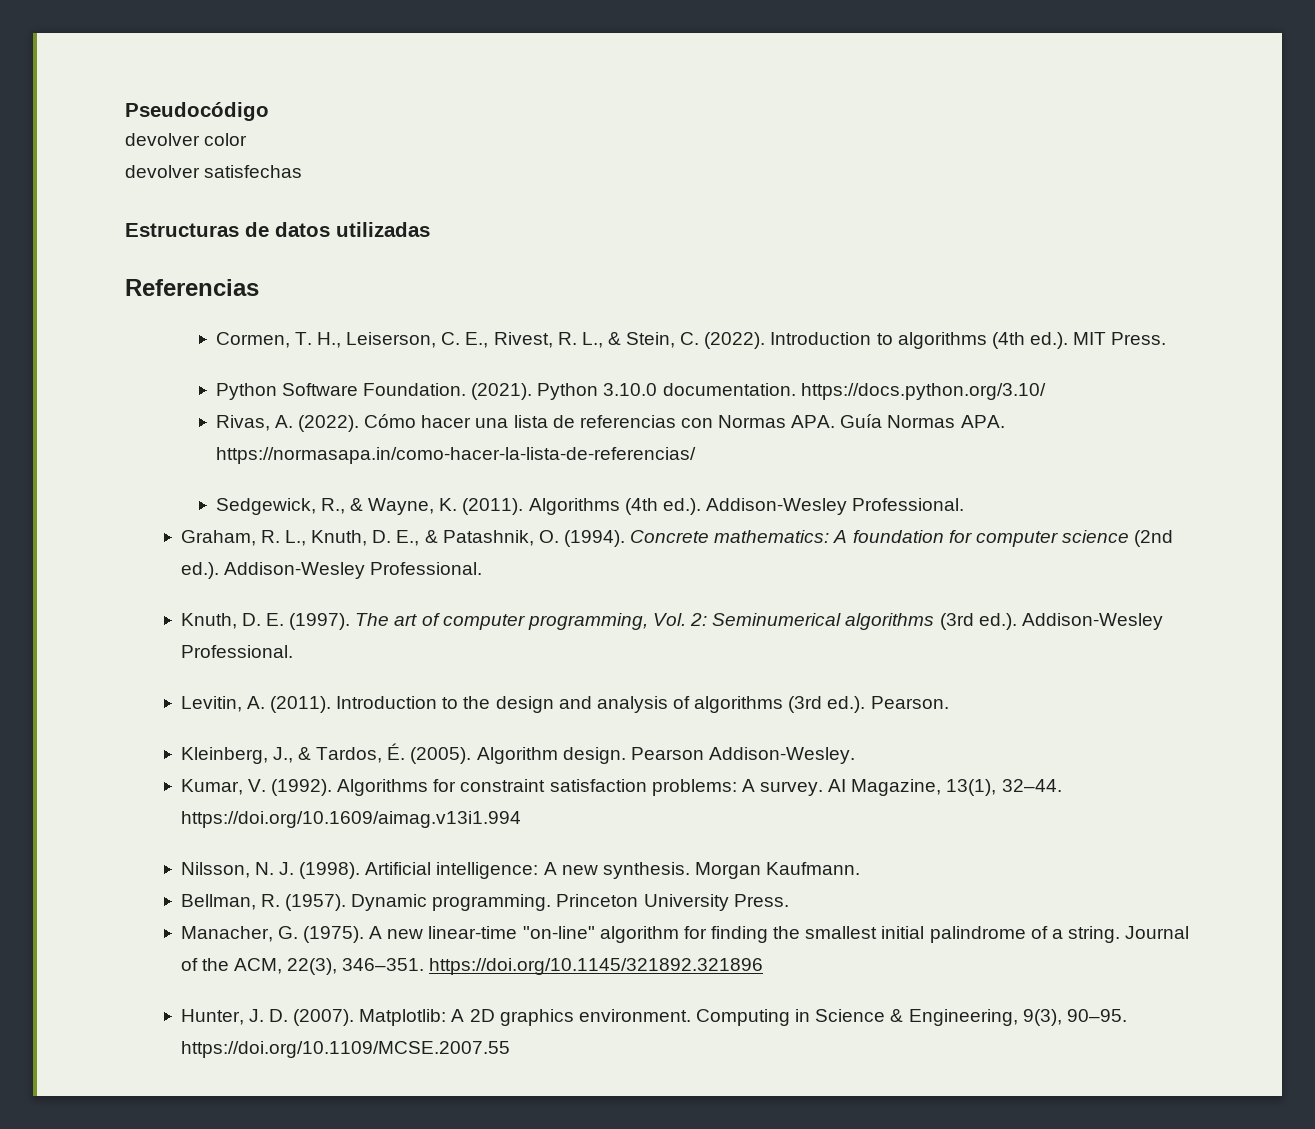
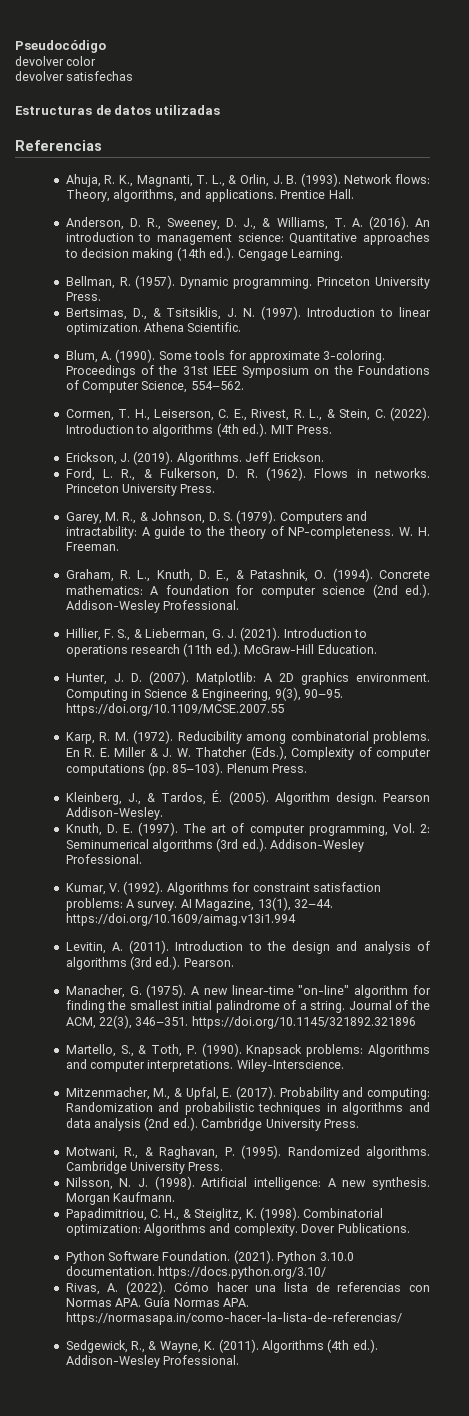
(259, 287) none -> [65,173,431,187] [65,189,354,202] [65,216,431,230] [65,232,430,245] [64,247,343,261] [65,275,430,289] [65,292,101,301] [65,306,432,320] [65,322,242,335] [65,349,386,363] [65,365,431,378] [65,380,244,393] // Ahuja, R. K., Magnanti, T. L., & Orlin, J. B. (1993). Network flows: Theory, algorithms, and applications. Prentice Hall. // Anderson, D. R., Sweeney, D. J., & Williams, T. A. (2016). An introduction to management science: Quantitative approaches to decision making (14th ed.). Cengage Learning. // Bellman, R. (1957). Dynamic programming. Princeton University Press. // Bertsimas, D., & Tsitsiklis, J. N. (1997). Introduction to linear optimization. Athena Scientific. // Blum, A. (1990). Some tools for approximate 3-coloring. Proceedings of the 31st IEEE Symposium on the Foundations of Computer Science, 554–562.
(1167, 338) none -> [65,451,324,465] [65,467,430,481] [65,484,216,496] [65,510,368,524] [65,526,430,539] [65,542,119,551] [65,568,430,582] [65,584,431,598] [65,600,240,613] [65,627,368,641] [65,643,377,657] [65,671,431,685] [65,687,343,701] [65,703,284,716] [65,730,430,744] [65,746,432,760] [65,762,308,776] [65,790,431,805] [65,807,163,820] [65,822,430,836] [65,838,365,852] [65,854,142,864] [65,881,381,895] [65,897,333,911] [65,913,296,926] [65,940,430,954] [65,956,234,970] [65,984,432,998] [65,1000,431,1013] [65,1015,416,1029] [65,1043,430,1057] [65,1059,344,1072] [65,1086,431,1100] [65,1102,431,1115] [65,1117,359,1131] [65,1145,431,1159] [65,1161,224,1174] [65,1176,431,1190] [65,1192,176,1205] [65,1207,384,1221] [65,1223,410,1236] // Erickson, J. (2019). Algorithms. Jeff Erickson. // Ford, L. R., & Fulkerson, D. R. (1962). Flows in networks. Princeton University Press. // Garey, M. R., & Johnson, D. S. (1979). Computers and intractability: A guide to the theory of NP-completeness. W. H. Freeman. // Graham, R. L., Knuth, D. E., & Patashnik, O. (1994). Concrete mathematics: A foundation for computer science (2nd ed.). Addison-Wesley Professional. // Hillier, F. S., & Lieberman, G. J. (2021). Introduction to operations research (11th ed.). McGraw-Hill Education. // Hunter, J. D. (2007). Matplotlib: A 2D graphics environment. Computing in Science & Engineering, 9(3), 90–95. https://doi.org/10.1109/MCSE.2007.55 // Karp, R. M. (1972). Reducibility among combinatorial problems. En R. E. Miller & J. W. Thatcher (Eds.), Complexity of computer computations (pp. 85–103). Plenum Press. // Kleinberg, J., & Tardos, É. (2005). Algorithm design. Pearson Addison-Wesley. // Knuth, D. E. (1997). The art of computer programming, Vol. 2: Seminumerical algorithms (3rd ed.). Addison-Wesley Professional. // Kumar, V. (1992). Algorithms for constraint satisfaction problems: A survey. AI Magazine, 13(1), 32–44. https://doi.org/10.1609/aimag.v13i1.994 // Levitin, A. (2011). Introduction to the design and analysis of algorithms (3rd ed.). Pearson. // Manacher, G. (1975). A new linear-time "on-line" algorithm for finding the smallest initial palindrome of a string. Journal of the ACM, 22(3), 346–351. https://doi.org/10.1145/321892.321896 // Martello, S., & Toth, P. (1990). Knapsack problems: Algorithms and computer interpretations. Wiley-Interscience. // Mitzenmacher, M., & Upfal, E. (2017). Probability and computing: Randomization and probabilistic techniques in algorithms and data analysis (2nd ed.). Cambridge University Press. // Motwani, R., & Raghavan, P. (1995). Randomized algorithms. Cambridge University Press. // Nilsson, N. J. (1998). Artificial intelligence: A new synthesis. Morgan Kaufmann. // Papadimitriou, C. H., & Steiglitz, K. (1998). Combinatorial optimization: Algorithms and complexity. Dover Publications.
[180,530,1174,547] [180,562,483,579] [180,613,1163,630] [180,645,293,658] [180,696,949,713] [180,743,855,764] [180,779,1062,796] [180,811,521,828] [180,862,861,879] [180,894,789,911] [180,926,1190,943] [180,958,764,975] [180,1009,1127,1026] [180,1041,510,1058] // Graham, R. L., Knuth, D. E., & Patashnik, O. (1994). Concrete mathematics: A foundation for computer science (2nd ed.). Addison-Wesley Professional. // Knuth, D. E. (1997). The art of computer programming, Vol. 2: Seminumerical algorithms (3rd ed.). Addison-Wesley Professional. // Levitin, A. (2011). Introduction to the design and analysis of algorithms (3rd ed.). Pearson. // Kleinberg, J., & Tardos, É. (2005). Algorithm design. Pearson Addison-Wesley. // Kumar, V. (1992). Algorithms for constraint satisfaction problems: A survey. AI Magazine, 13(1), 32–44. https://doi.org/10.1609/aimag.v13i1.994 // Nilsson, N. J. (1998). Artificial intelligence: A new synthesis. Morgan Kaufmann. // Bellman, R. (1957). Dynamic programming. Princeton University Press. // Manacher, G. (1975). A new linear-time "on-line" algorithm for finding the smallest initial palindrome of a string. Journal of the ACM, 22(3), 346–351. https://doi.org/10.1145/321892.321896 // Hunter, J. D. (2007). Matplotlib: A 2D graphics environment. Computing in Science & Engineering, 9(3), 90–95. https://doi.org/10.1109/MCSE.2007.55 -> (240, 1360) none

